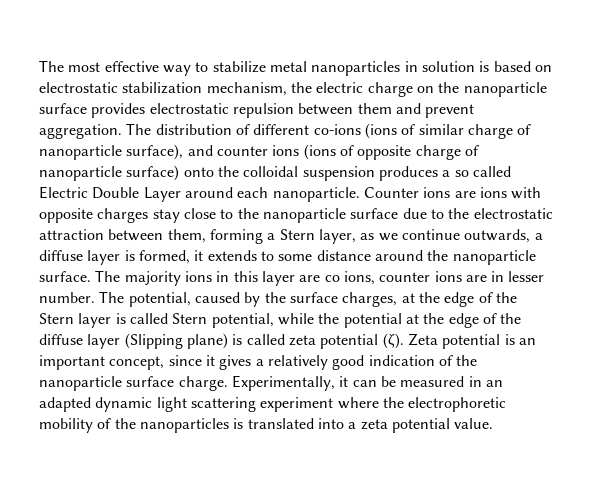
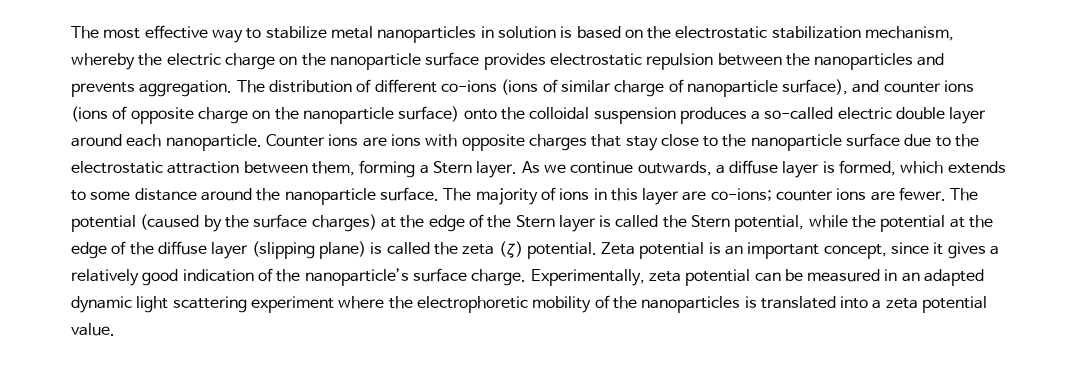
(552, 68) none -> [647,26,672,39] the
(287, 89) none -> [71,53,135,70] whereby
[357,103,475,118] them and prevent -> [785,53,945,70] [71,82,135,97] the nanoparticles and prevents
[464,145,479,156] of -> [252,107,299,120] on the
[454,166,511,177] [39,186,181,202] so called Electric Double Layer -> [764,107,987,124] so-called electric double layer
(149, 215) none -> [591,134,622,147] that
[318,229,375,244] layer, as -> [476,161,540,178] layer. As
[194,250,204,261] it -> [900,161,944,174] which
(181, 278) none -> [540,187,556,201] of
[324,271,375,285] co ions, -> [710,188,772,201] co-ions;
[491,271,545,282] [39,291,240,307] in lesser number. The potential, caused -> [899,187,979,201] [71,214,200,232] fewer. The potential (caused
[342,292,398,307] charges, -> [311,214,377,232] charges)
(168, 318) none -> [662,215,687,228] the
[124,333,183,349] (Slipping -> [251,241,315,259] (slipping
[288,333,404,349] zeta potential (ζ). -> [433,241,597,259] the zeta (ζ) potential.
[39,376,122,391] nanoparticle -> [304,268,409,286] nanoparticle’s
[339,376,349,387] it -> [648,269,751,286] zeta potential

